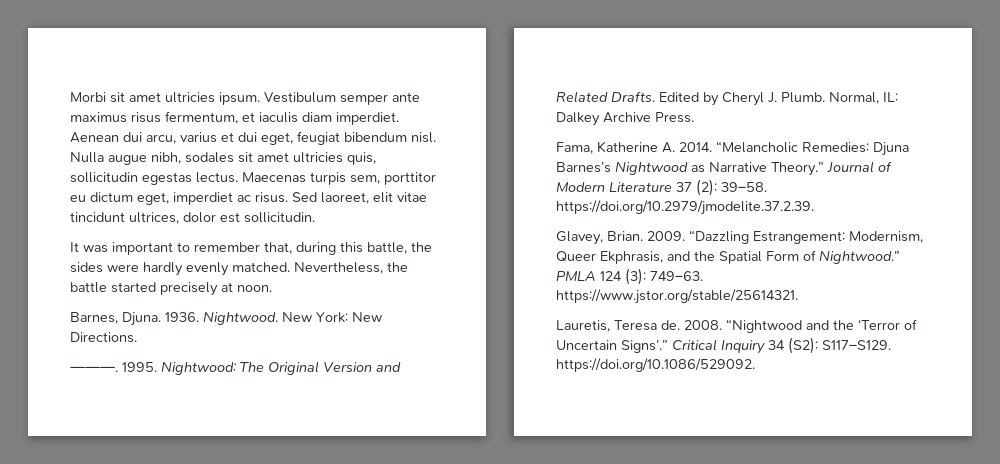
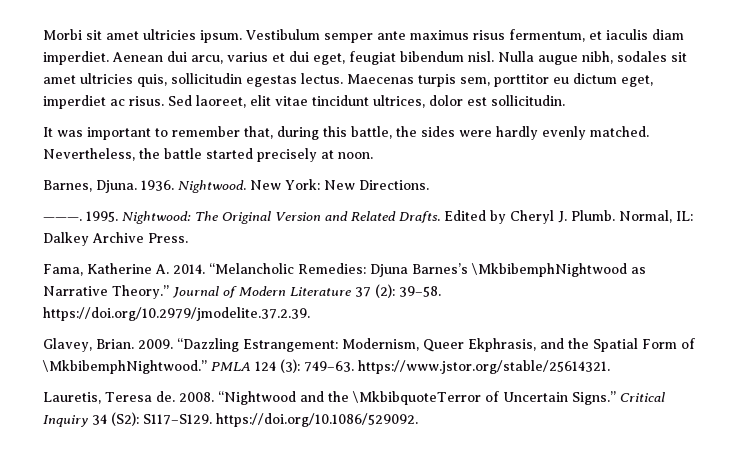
[615,161,688,175] Nightwood -> [471,263,627,277] \MkbibemphNightwood
[819,250,900,264] Nightwood.” -> [42,360,207,374] \MkbibemphNightwood.”
[858,319,900,330] ‘Terror -> [351,391,481,405] \MkbibquoteTerror
[621,340,668,353] Signs’.” -> [571,391,616,405] Signs.”

